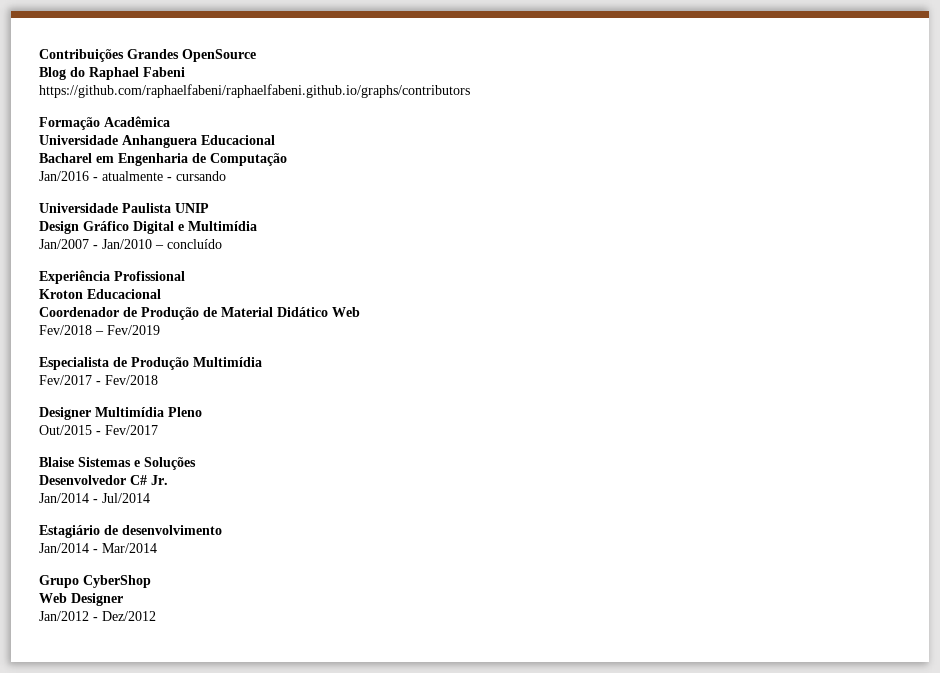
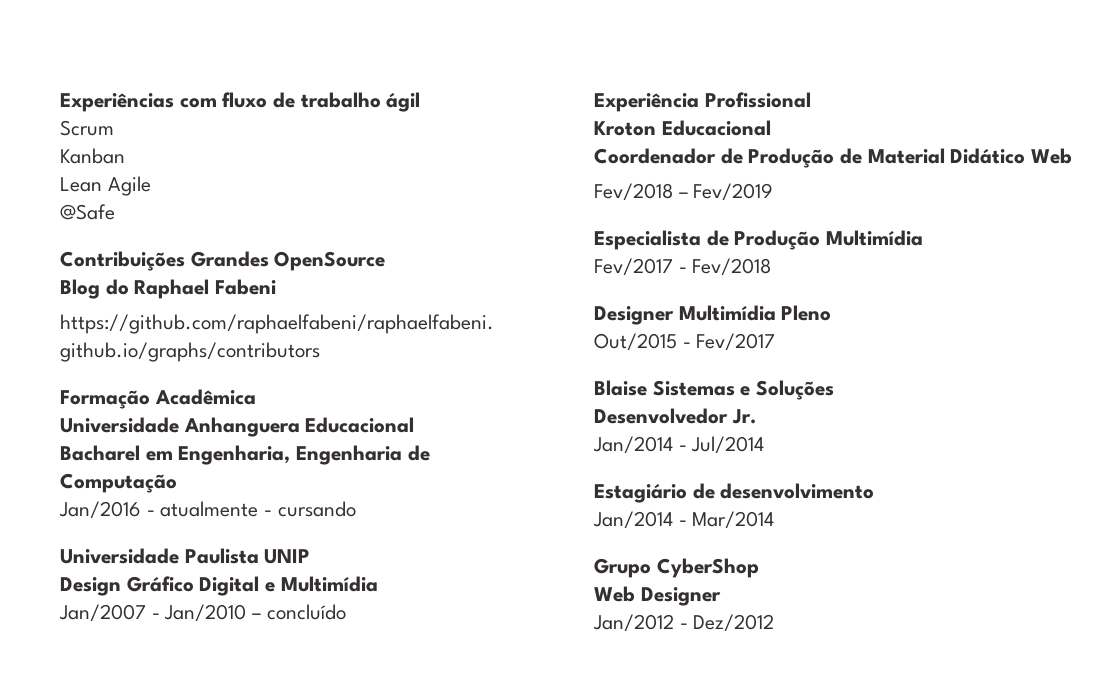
(39, 55) none -> [60,92,421,112] [60,120,114,136] [60,148,125,164] [60,176,151,196] [60,204,115,220] Experiências com fluxo de trabalho ágil // Scrum // Kanban // Lean Agile // @Safe //
(114, 159) none -> [178,445,291,465] Engenharia,
[130,475,147,485] C# -> (728, 416) none

